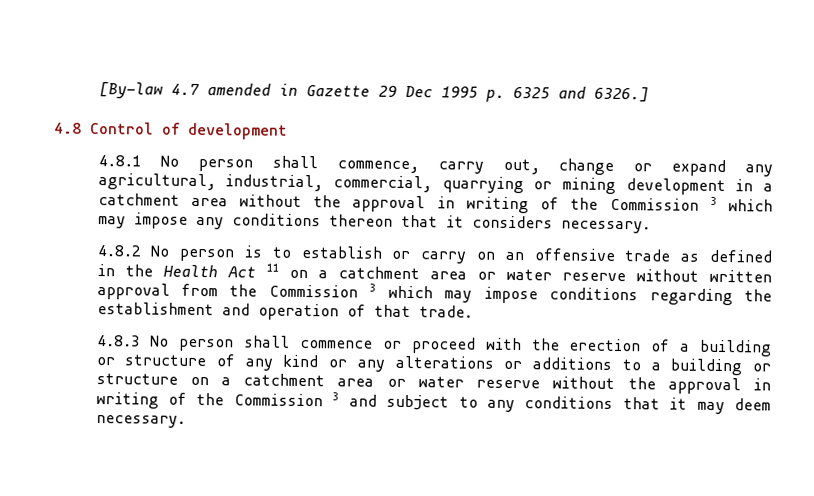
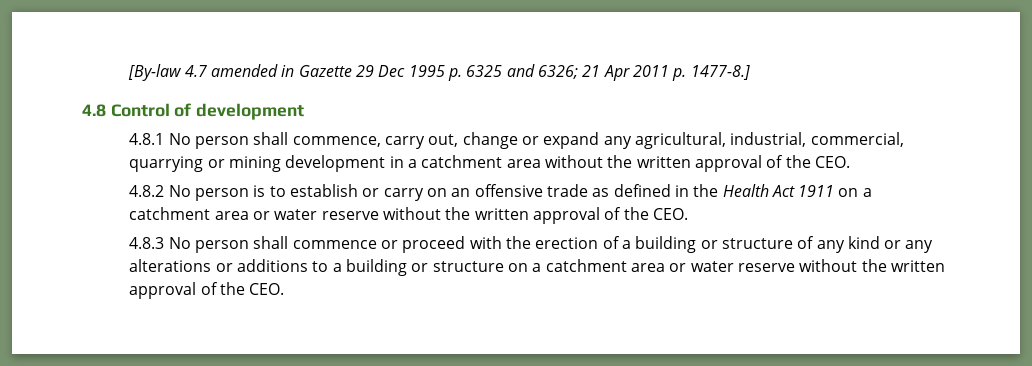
[593,86,649,103] 6326.] -> [537,65,750,81] 6326; 21 Apr 2011 p. 1477-8.]
[352,195,774,214] [97,212,651,234] approval in writing of the Commission 3 which may impose any conditions thereon that it considers necessary. -> [636,155,850,172] written approval of the CEO.
[265,263,772,283] [96,283,772,306] [96,302,473,321] 11 on a catchment area or water reserve without written approval from the Commission 3 which may impose conditions regarding the establishment and operation of that trade. -> [798,185,872,197] [129,207,688,224] 1911 on a catchment area or water reserve without the written approval of the CEO.
[667,377,772,395] [95,392,771,415] [95,415,186,428] approval in writing of the Commission 3 and subject to any conditions that it may deem necessary. -> [890,260,945,272] [129,282,285,299] written approval of the CEO.

